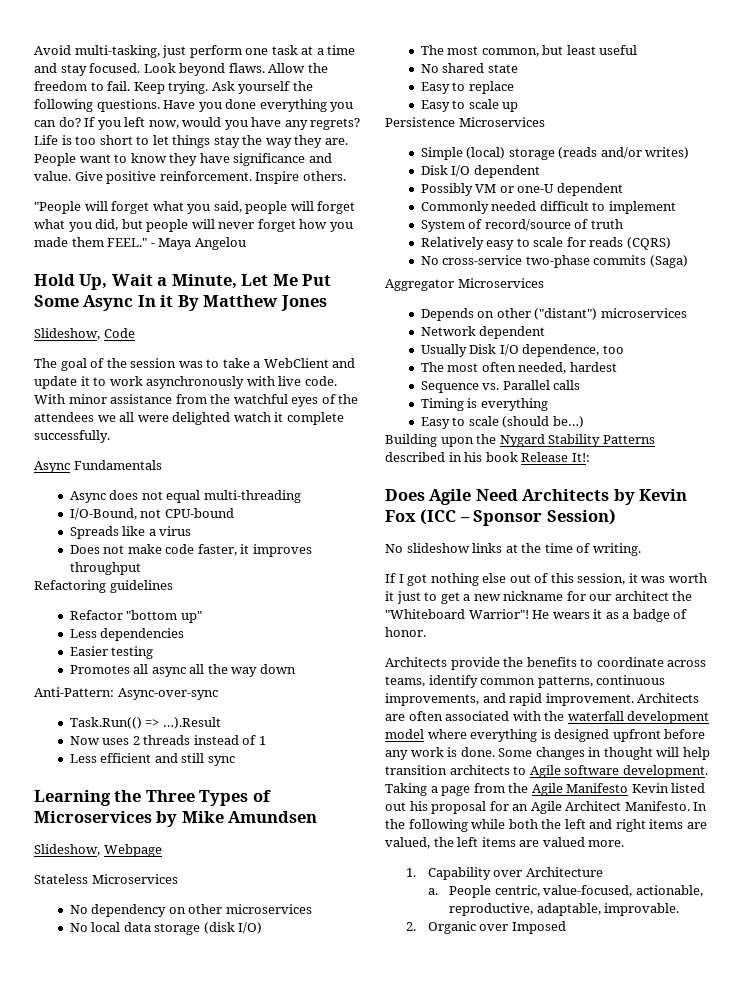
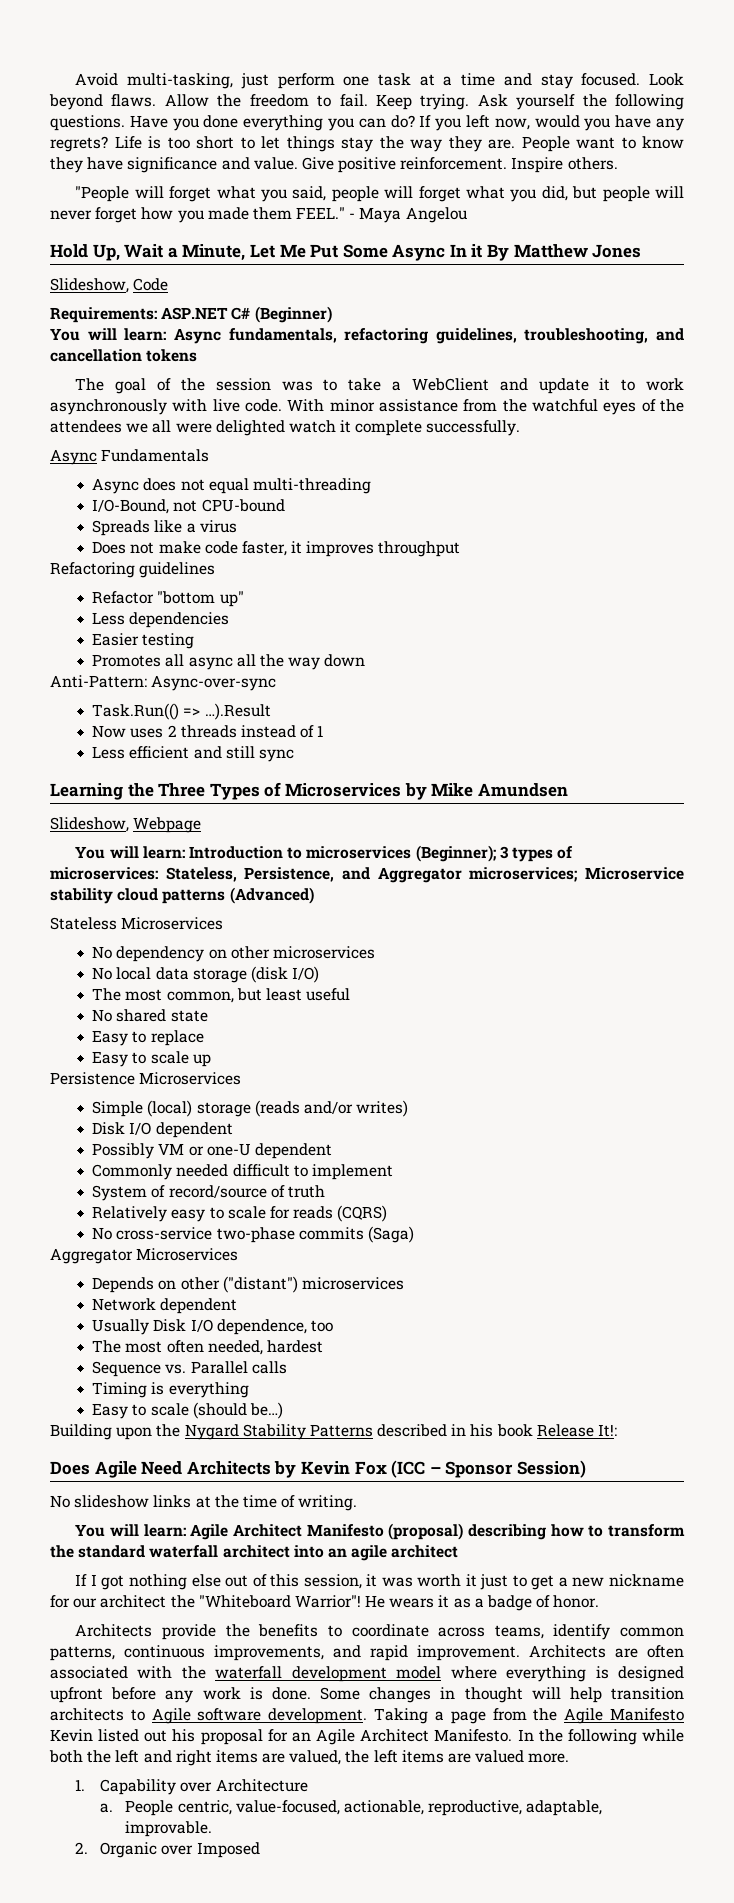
(135, 333) none -> [50,306,332,323] [50,328,684,344] [50,349,198,362] // Requirements: ASP.NET C# (Beginner) // You will learn: Async fundamentals, refactoring guidelines, troubleshooting, and cancellation tokens
(162, 850) none -> [75,845,574,862] [50,867,684,883] [50,887,314,904] // You will learn: Introduction to microservices (Beginner); 3 types of microservices: Stateless, Persistence, and Aggregator microservices; Microservice stability cloud patterns (Advanced)
(641, 549) none -> [75,1523,685,1540] [50,1545,459,1561] // You will learn: Agile Architect Manifesto (proposal) describing how to transform the standard waterfall architect into an agile architect

